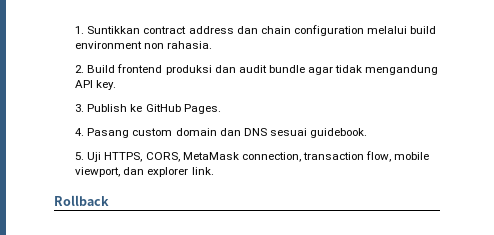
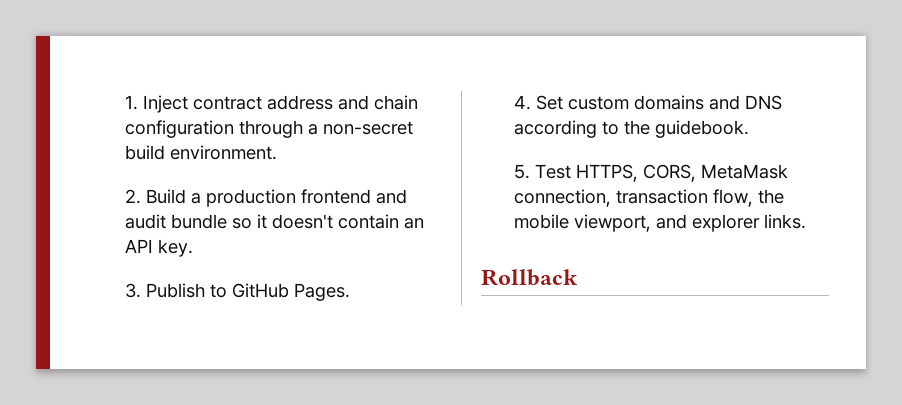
[87,26,141,34] Suntikkan -> [143,95,189,113] Inject
[236,26,258,34] dan -> [338,95,370,110] and
[366,26,437,34] [75,41,213,49] [75,64,439,75] melalui build environment non rahasia. // 2. Build frontend produksi dan audit bundle agar tidak mengandung -> [239,120,414,138] [125,145,278,160] [125,189,408,207] [125,214,425,229] through a non-secret build environment. // 2. Build a production frontend and audit bundle so it doesn't contain an
[130,104,143,112] ke -> [210,284,228,298] to
[87,128,307,138] Pasang custom domain dan DNS sesuai -> [536,95,783,110] [514,120,651,138] Set custom domains and DNS according to the
[87,152,102,162] Uji -> [535,164,572,179] Test
(391, 156) none -> [758,189,785,204] the
[123,167,214,177] dan explorer link. -> [656,214,807,232] and explorer links.

